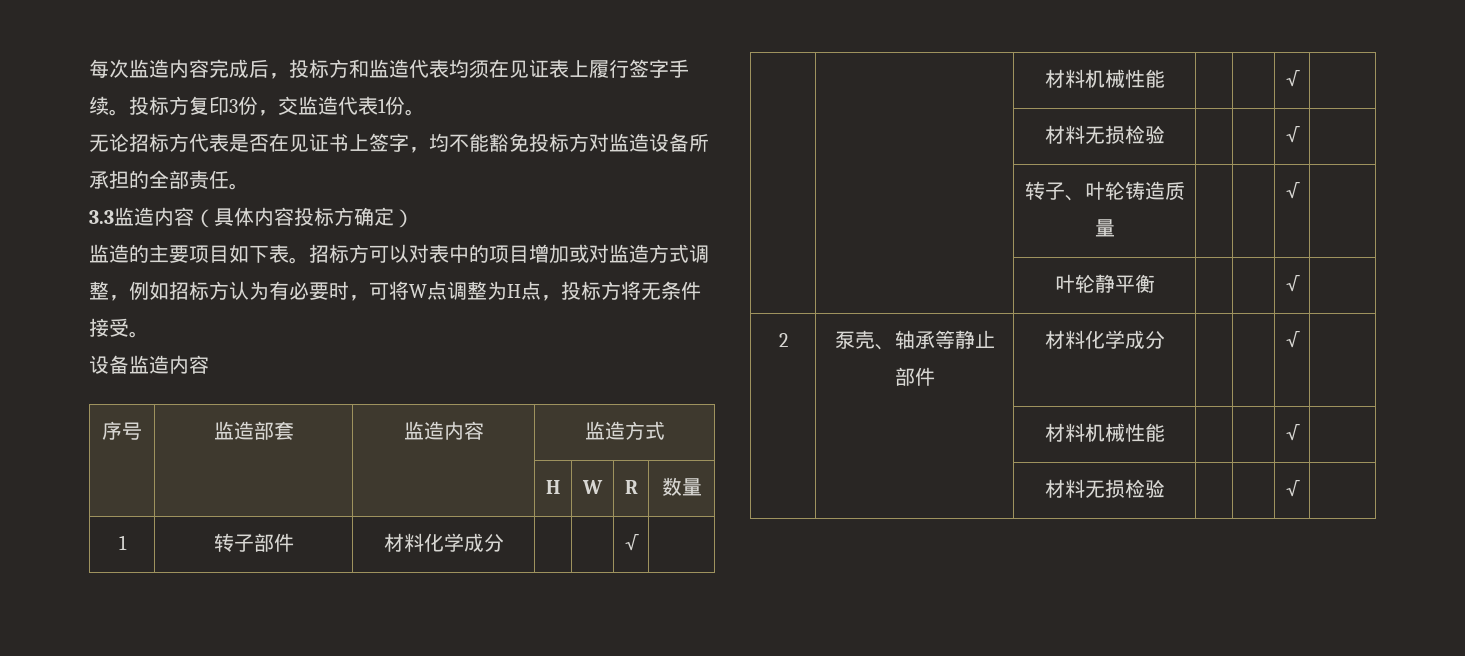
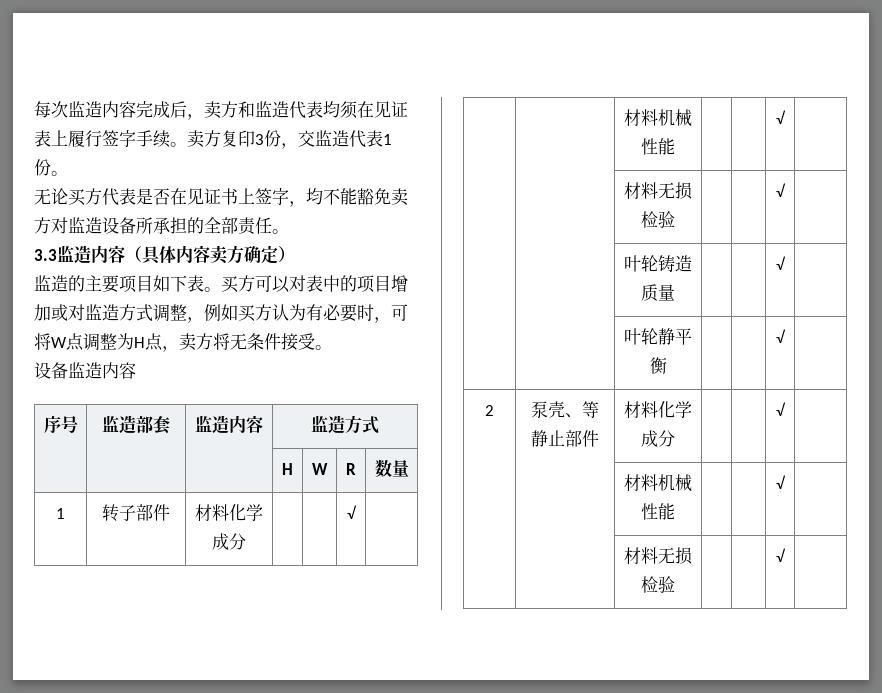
[289,59,329,78] 投标 -> [204,101,221,119] 卖
[129,96,169,115] 投标 -> [187,130,204,148] 卖
[129,133,169,152] 招标 -> [68,189,86,206] 买
[529,133,569,152] 投标 -> [391,188,408,206] 卖
[294,207,334,226] 投标 -> [210,245,228,264] 卖
[309,244,349,263] 招标 -> [221,276,239,293] 买
[169,281,209,300] 招标 -> [238,305,256,322] 买
[561,281,601,300] 投标 -> [179,333,196,351] 卖
[1024,181,1085,201] 转子、 -> (786, 190) none
[894,330,935,349] 轴承 -> (582, 415) none

